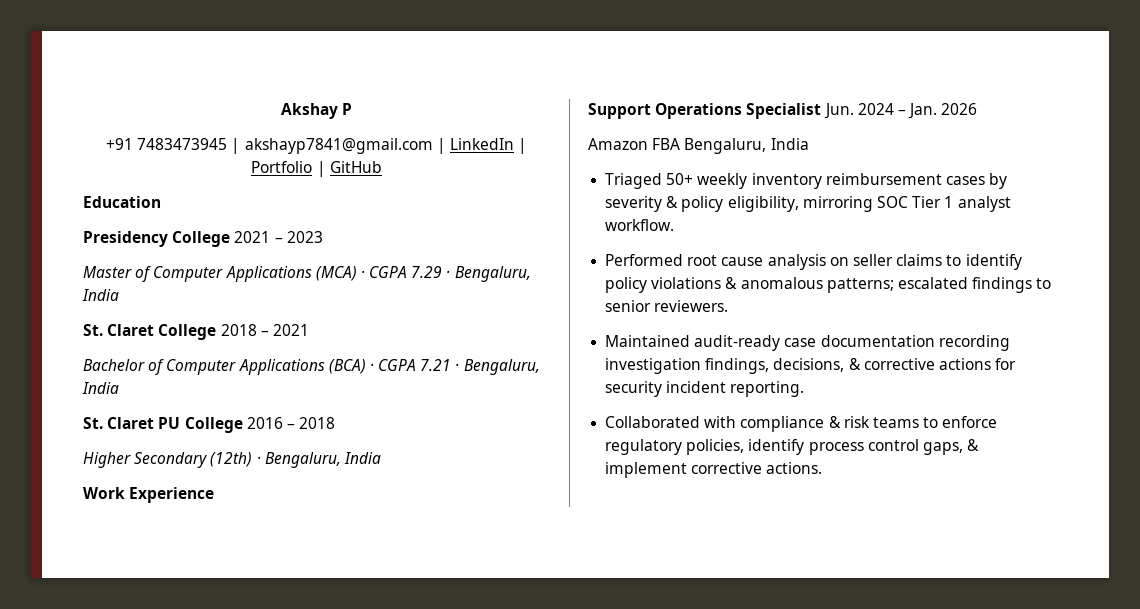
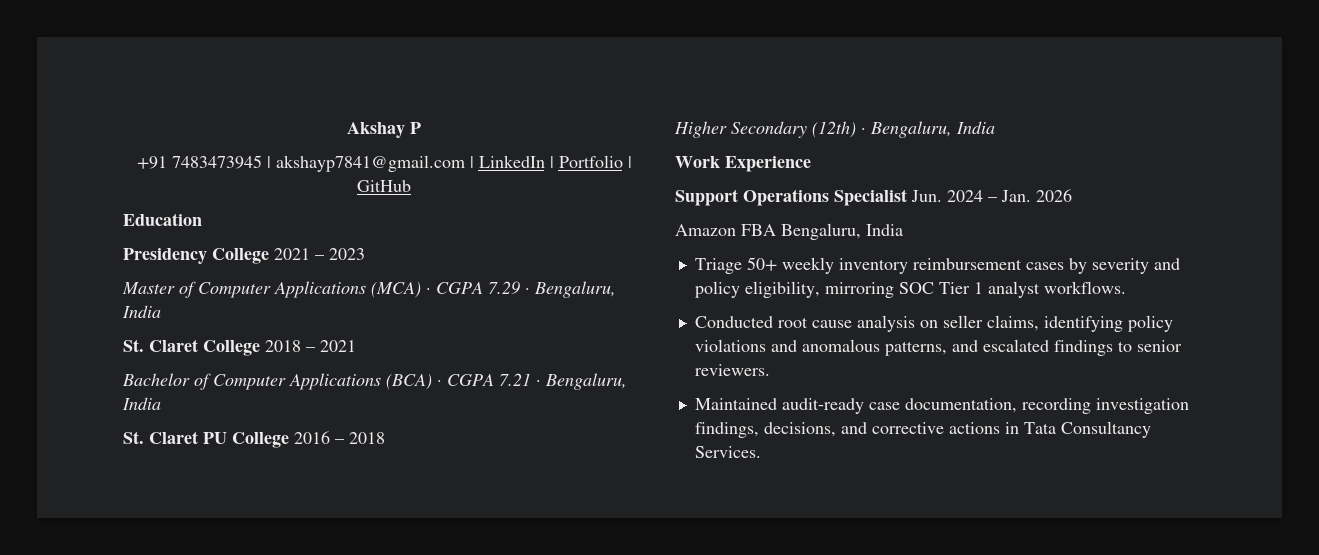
[605,173,663,189] Triaged -> [694,258,742,274] Triage
[666,196,679,208] & -> [1153,258,1180,270] and
[605,219,675,231] [605,254,684,266] workflow. // Performed -> [1043,281,1126,294] [694,316,773,328] workflows. // Conducted
[896,254,1022,270] [605,277,894,293] claims to identify policy violations & anomalous patterns; -> [986,315,1173,332] [694,339,978,356] claims, identifying policy violations and anomalous patterns, and
[820,335,935,347] documentation -> [904,398,1017,413] documentation,
[848,358,861,370] & -> [840,422,867,434] and
[995,358,1017,370] [605,381,805,397] [605,416,998,432] [605,439,980,455] [605,462,823,478] for security incident reporting. // Collaborated with compliance & risk teams to enforce regulatory policies, identify process control gaps, & implement corrective actions. -> [1004,421,1151,438] [694,446,761,458] in Tata Consultancy Services.

